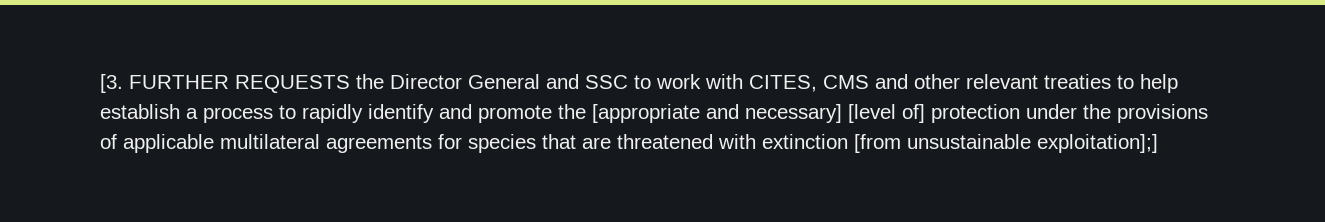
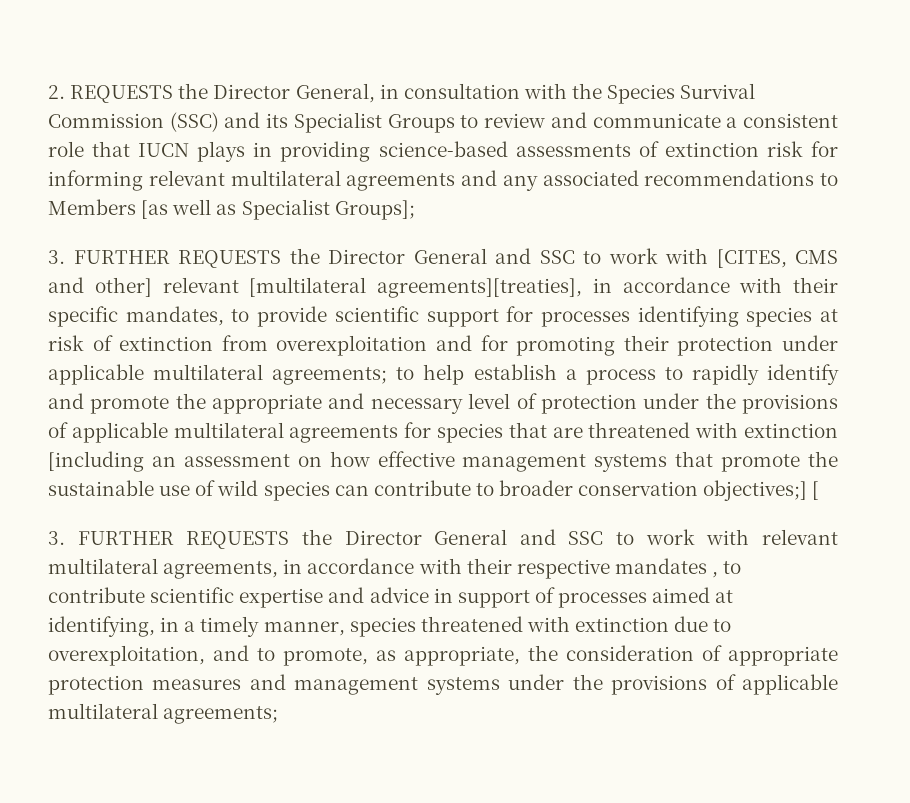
[100,74,123,93] [3. -> [48,83,756,104] [48,112,839,133] [48,141,839,162] [48,170,838,191] [48,199,415,220] [48,250,65,264] 2. REQUESTS the Director General, in consultation with the Species Survival Commission (SSC) and its Specialist Groups to review and communicate a consistent role that IUCN plays in providing science-based assessments of extinction risk for informing relevant multilateral agreements and any associated recommendations to Members [as well as Specialist Groups]; // 3.
[749,75,817,92] CITES, -> [716,249,787,268] [CITES,
[914,74,1111,89] other relevant treaties -> [94,277,838,298] [48,306,839,327] [48,335,839,356] [48,364,388,385] other] relevant [multilateral agreements][treaties], in accordance with their specific mandates, to provide scientific support for processes identifying species at risk of extinction from overexploitation and for promoting their protection under applicable multilateral agreements;
[592,104,925,123] [appropriate and necessary] [level of] -> [212,393,537,414] appropriate and necessary level of
[854,134,1158,153] [from unsustainable exploitation];] -> [48,451,838,472] [48,480,820,501] [48,529,838,549] [48,558,742,579] [48,587,734,608] [48,616,732,637] [48,645,838,666] [48,674,839,695] [48,703,279,724] [including an assessment on how effective management systems that promote the sustainable use of wild species can contribute to broader conservation objectives;] [ // 3. FURTHER REQUESTS the Director General and SSC to work with relevant multilateral agreements, in accordance with their respective mandates , to contribute scientific expertise and advice in support of processes aimed at identifying, in a timely manner, species threatened with extinction due to overexploitation, and to promote, as appropriate, the consideration of appropriate protection measures and management systems under the provisions of applicable multilateral agreements;

